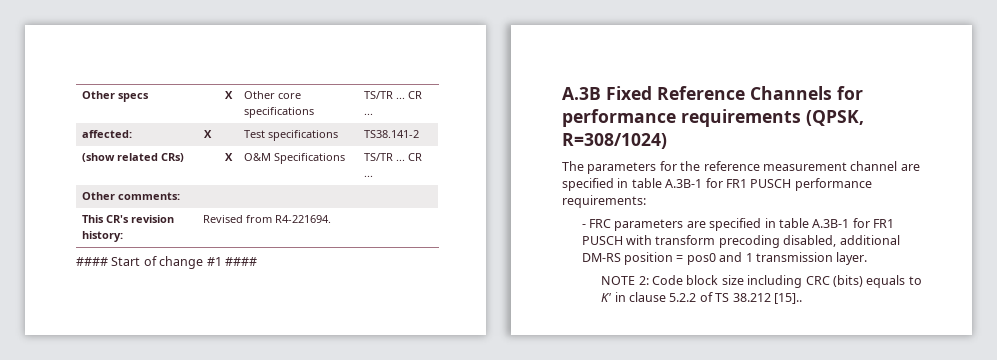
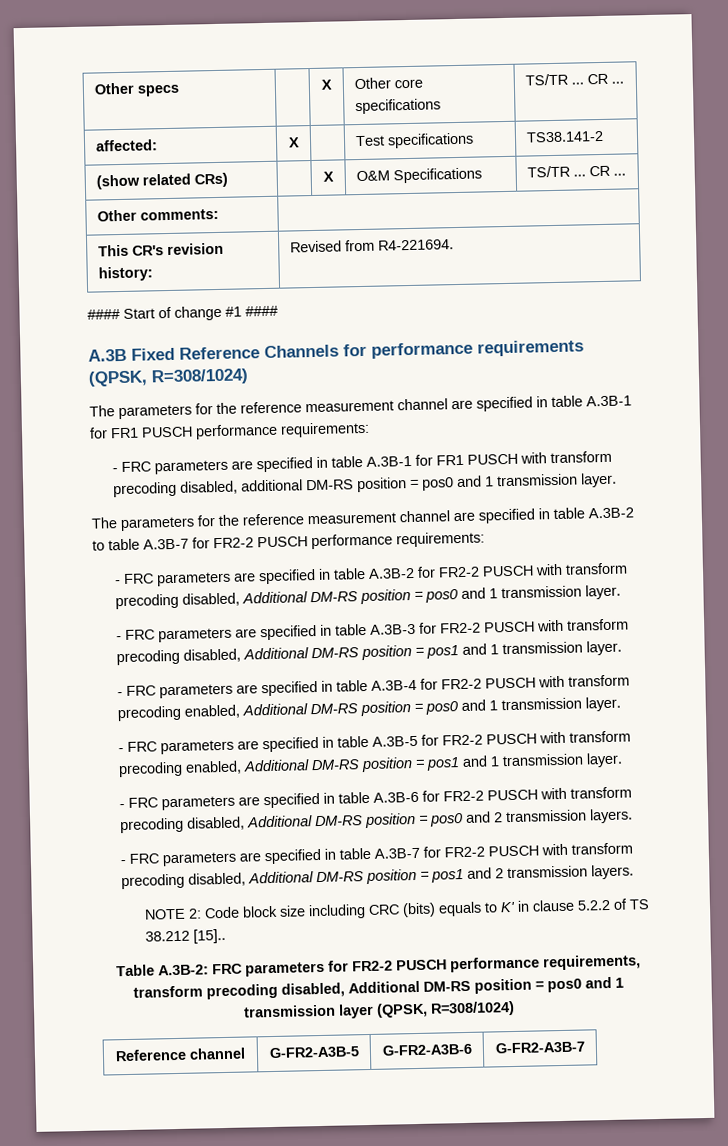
(868, 258) none -> [91,507,634,532] [92,531,485,551] [115,562,629,587] [115,584,622,610] [116,618,630,643] [116,640,623,666] [117,674,631,699] [117,696,622,722] [118,730,632,755] [118,752,624,778] [119,786,633,811] [120,808,634,834] [120,842,634,867] [121,864,635,890] // The parameters for the reference measurement channel are specified in table A.3B-2 to table A.3B-7 for FR2-2 PUSCH performance requirements: // - FRC parameters are specified in table A.3B-2 for FR2-2 PUSCH with transform precoding disabled, Additional DM-RS position = pos0 and 1 transmission layer. // - FRC parameters are specified in table A.3B-3 for FR2-2 PUSCH with transform precoding disabled, Additional DM-RS position = pos1 and 1 transmission layer. // - FRC parameters are specified in table A.3B-4 for FR2-2 PUSCH with transform precoding enabled, Additional DM-RS position = pos0 and 1 transmission layer. // - FRC parameters are specified in table A.3B-5 for FR2-2 PUSCH with transform precoding enabled, Additional DM-RS position = pos1 and 1 transmission layer. // - FRC parameters are specified in table A.3B-6 for FR2-2 PUSCH with transform precoding disabled, Additional DM-RS position = pos0 and 2 transmission layers. // - FRC parameters are specified in table A.3B-7 for FR2-2 PUSCH with transform precoding disabled, Additional DM-RS position = pos1 and 2 transmission layers.
(802, 298) none -> [116,954,641,977] [133,976,624,1000] [243,1000,515,1019] [115,1047,246,1062] [268,1046,360,1059] [381,1043,473,1056] [494,1041,585,1054] // Table A.3B-2: FRC parameters for FR2-2 PUSCH performance requirements, transform precoding disabled, Additional DM-RS position = pos0 and 1 transmission layer (QPSK, R=308/1024) // Reference channel | G-FR2-A3B-5 | G-FR2-A3B-6 | G-FR2-A3B-7

